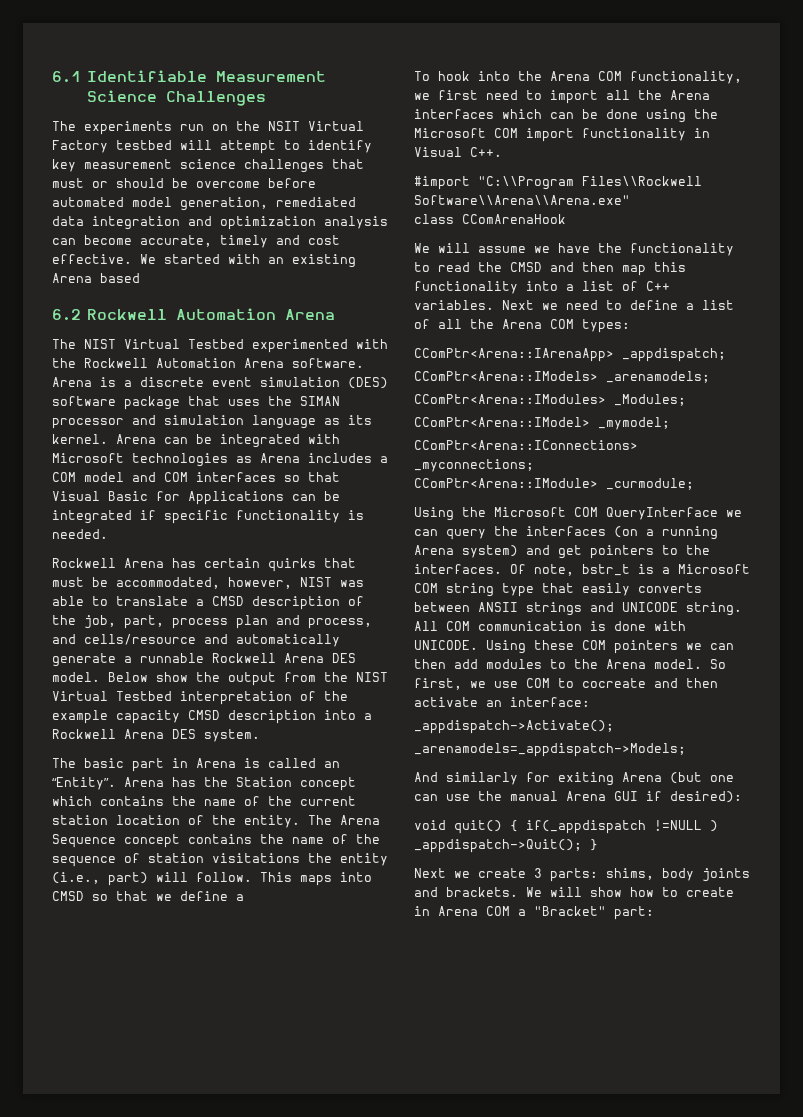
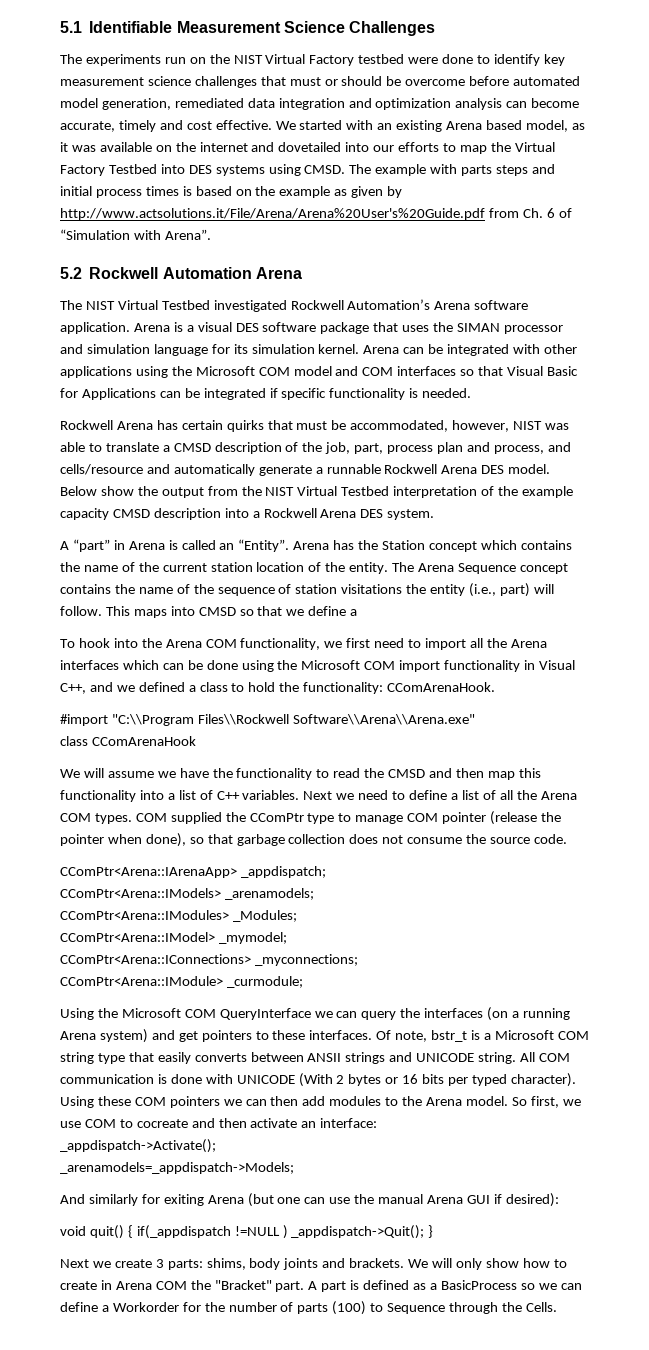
[52,71,81,83] 6.1 -> [60,21,82,33] 5.1
[268,121,300,131] NSIT -> [233,55,263,64] NIST
[180,140,276,154] will attempt -> [408,54,474,64] were done
[52,309,81,321] // 6.2 -> [525,120,585,132] [60,142,555,154] [60,164,555,176] [60,186,403,198] [60,208,572,220] [60,229,211,240] [60,267,82,279] model, as it was available on the internet and dovetailed into our efforts to map the Virtual Factory Testbed into DES systems using CMSD. The example with parts steps and initial process times is based on the example as given by http://www.actsolutions.it/File/Arena/Arena%20User's%20Guide.pdf from Ch. 6 of “Simulation with Arena”. // 5.2
[252,339,388,353] [52,358,364,368] [52,377,388,389] experimented with the Rockwell Automation Arena software. Arena is a discrete event simulation (DES) -> [213,299,529,312] [60,322,259,334] investigated Rockwell Automation’s Arena software application. Arena is a visual DES
[324,415,372,425] as its -> [211,344,315,354] for its simulation
[52,453,388,467] Microsoft technologies as Arena includes a -> [543,344,577,354] [60,366,255,378] other applications using the Microsoft
[52,758,164,772] The basic part -> [60,539,110,552] A “part”
[470,147,502,157] C++. -> [60,682,496,694] C++, and we defined a class to hold the functionality: CComArenaHook.
[582,319,630,333] types: -> [94,811,561,825] [60,833,567,847] types. COM supplied the CComPtr type to manage COM pointer (release the pointer when done), so that garbage collection does not consume the source code.
[686,545,710,555] the -> [272,1030,306,1040] these
[414,640,478,650] UNICODE. -> [236,1073,576,1087] UNICODE (With 2 bytes or 16 bits per typed character).
(582, 892) none -> [455,1258,482,1270] only
[518,906,654,920] a "Bracket" part: -> [190,1280,582,1292] [60,1301,557,1315] the "Bracket" part. A part is defined as a BasicProcess so we can define a Workorder for the number of parts (100) to Sequence through the Cells.

